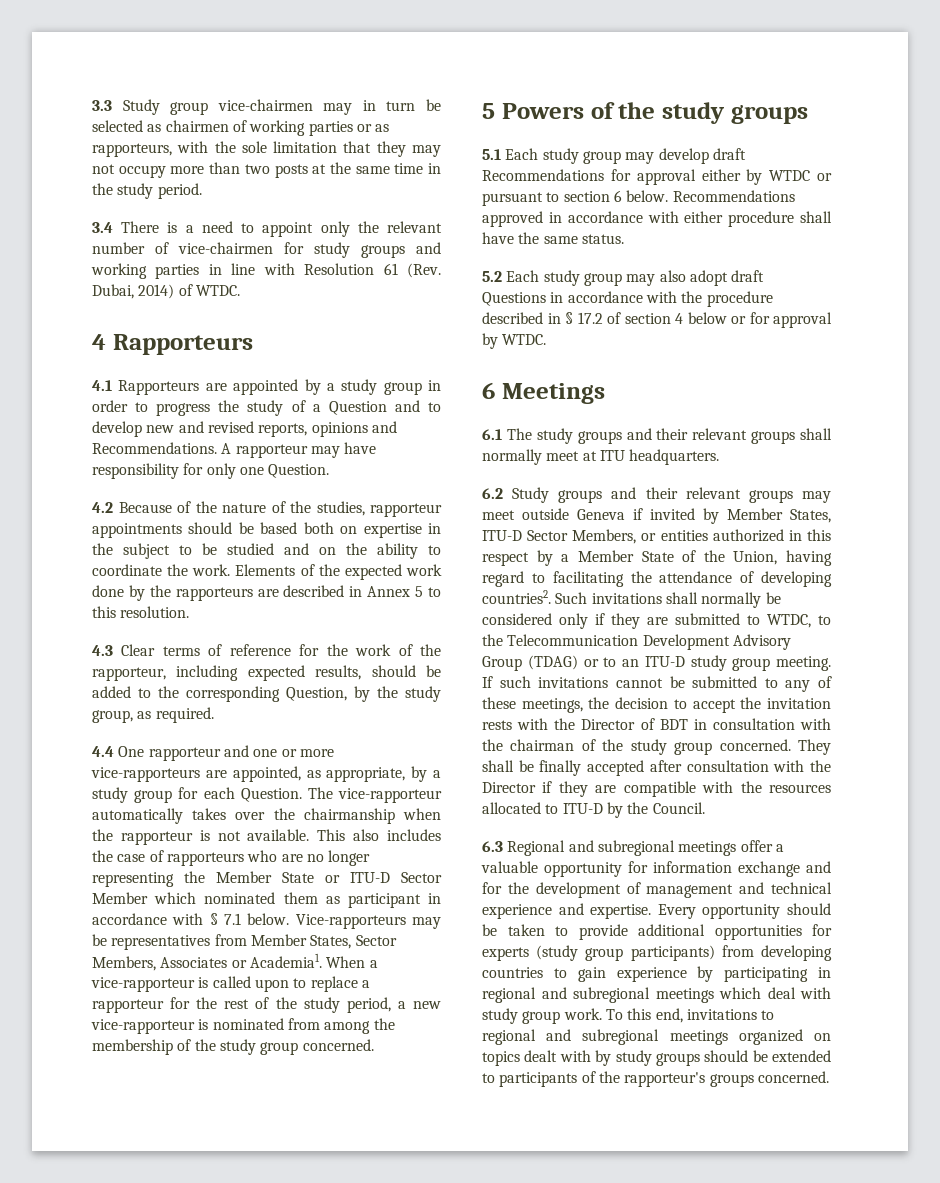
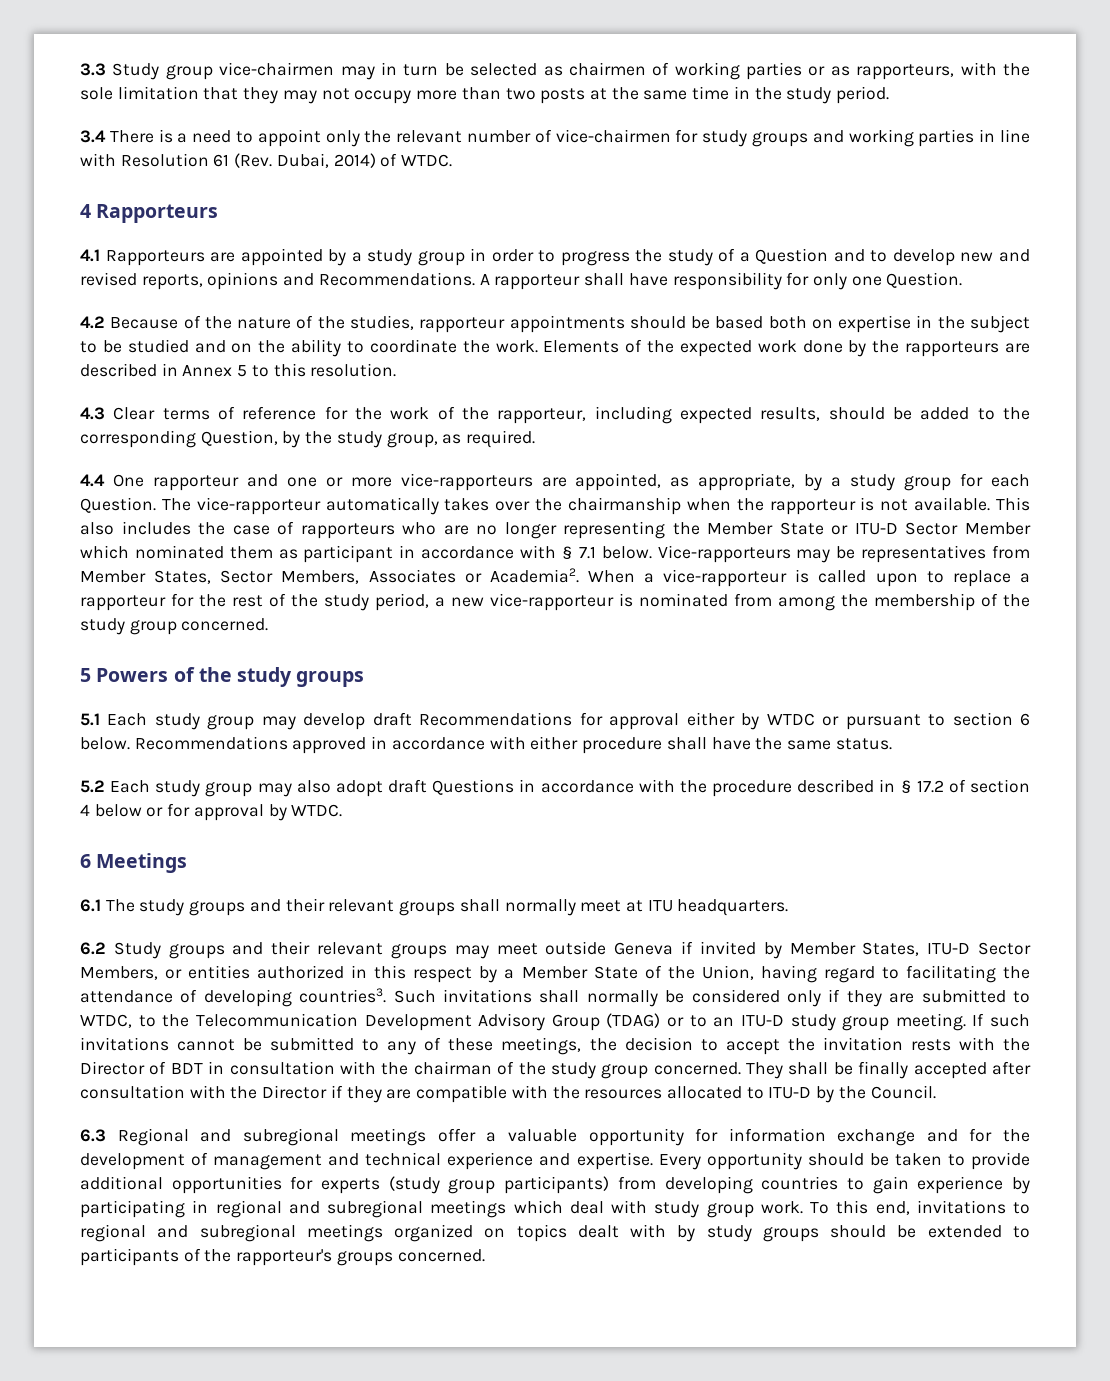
[310,446,340,458] may -> [584,273,625,286] shall
[249,953,322,968] Academia1. -> [489,568,579,583] Academia2.
[482,590,551,604] countries2. -> [299,988,387,1003] countries3.

